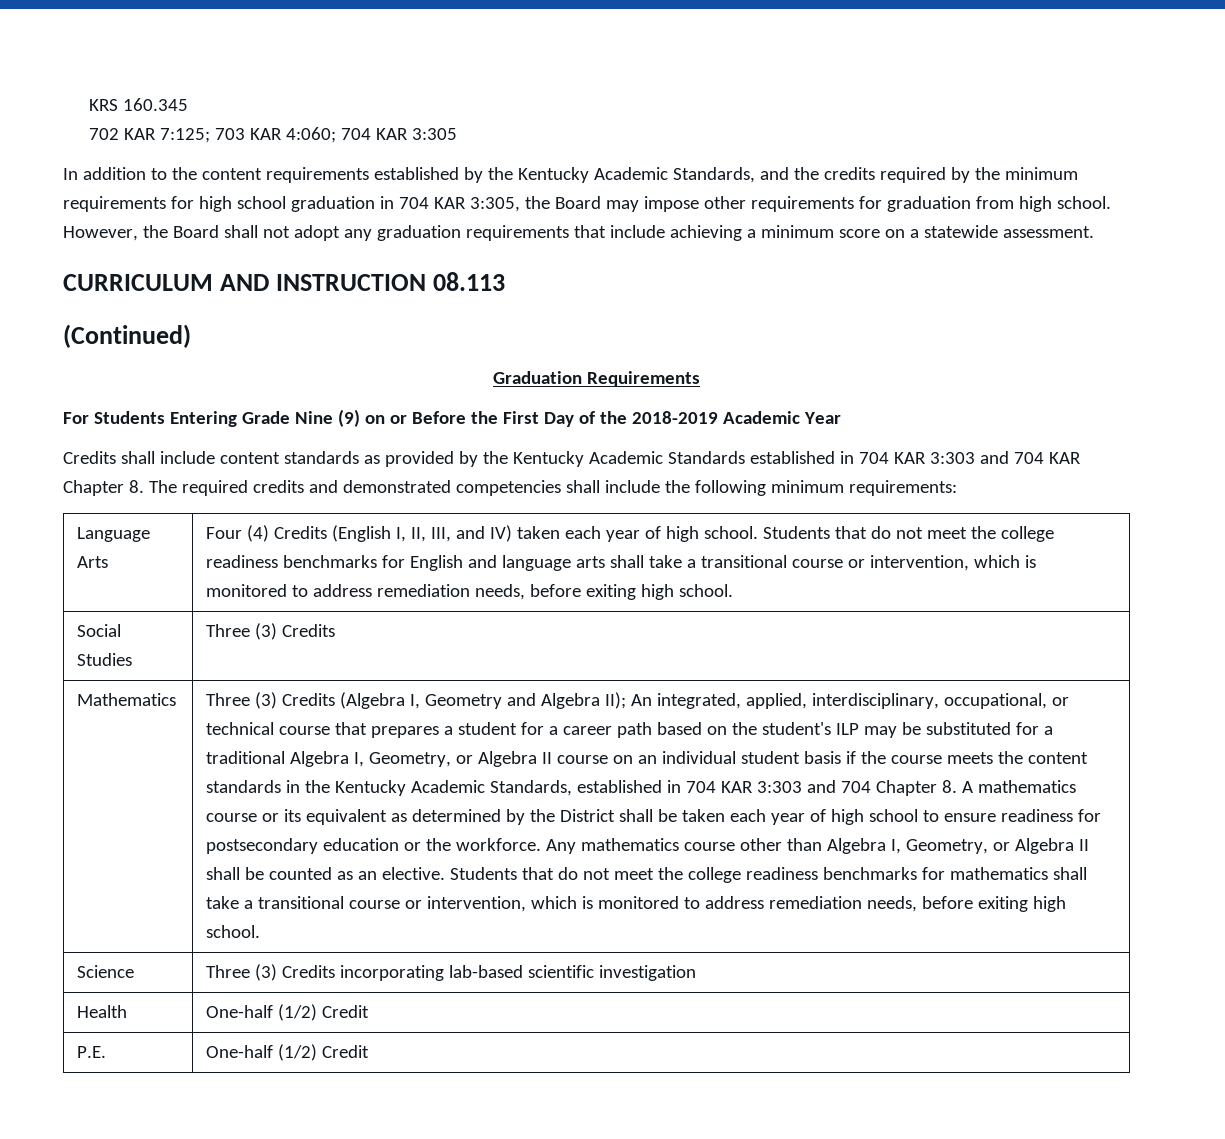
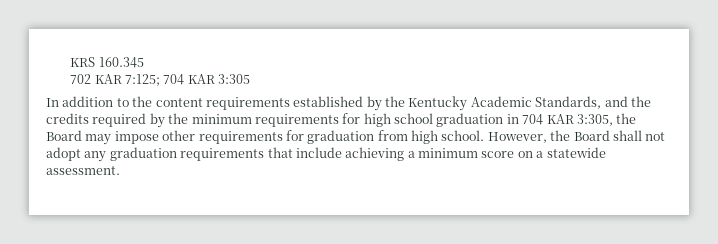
[214,127,336,143] 703 KAR 4:060; -> (161, 80) none
[63,272,506,291] [63,324,191,348] [493,371,700,387] [63,409,841,427] [63,451,1081,467] [63,480,957,496] [77,527,151,542] [77,556,109,568] [206,525,1055,542] [206,555,1037,571] [206,584,734,600] [77,624,122,637] [77,653,133,666] [206,623,336,640] [77,693,177,706] [206,692,1070,709] [206,722,1054,738] [206,751,1089,767] [206,780,1077,796] [206,809,1102,825] [206,838,1090,854] [206,867,1088,883] [206,896,1067,912] [206,925,261,938] [77,965,135,978] [206,964,697,981] [77,1005,128,1018] [206,1004,370,1021] [77,1046,107,1058] [206,1044,370,1061] // CURRICULUM AND INSTRUCTION 08.113 // (Continued) // Graduation Requirements // For Students Entering Grade Nine (9) on or Before the First Day of the 2018-2019 Academic Year // Credits shall include content standards as provided by the Kentucky Academic Standards established in 704 KAR 3:303 and 704 KAR Chapter 8. The required credits and demonstrated competencies shall include the following minimum requirements: // Language Arts | Four (4) Credits (English I, II, III, and IV) taken each year of high school. Students that do not meet the college readiness benchmarks for English and language arts shall take a transitional course or intervention, which is monitored to address remediation needs, before exiting high school. // Social Studies | Three (3) Credits // Mathematics | Three (3) Credits (Algebra I, Geometry and Algebra II); An integrated, applied, interdisciplinary, occupational, or technical course that prepares a student for a career path based on the student's ILP may be substituted for a traditional Algebra I, Geometry, or Algebra II course on an individual student basis if the course meets the content standards in the Kentucky Academic Standards, established in 704 KAR 3:303 and 704 Chapter 8. A mathematics course or its equivalent as determined by the District shall be taken each year of high school to ensure readiness for postsecondary education or the workforce. Any mathematics course other than Algebra I, Geometry, or Algebra II shall be counted as an elective. Students that do not meet the college readiness benchmarks for mathematics shall take a transitional course or intervention, which is monitored to address remediation needs, before exiting high school. // Science | Three (3) Credits incorporating lab-based scientific investigation // Health | One-half (1/2) Credit // P.E. | One-half (1/2) Credit -> (120, 170) none

